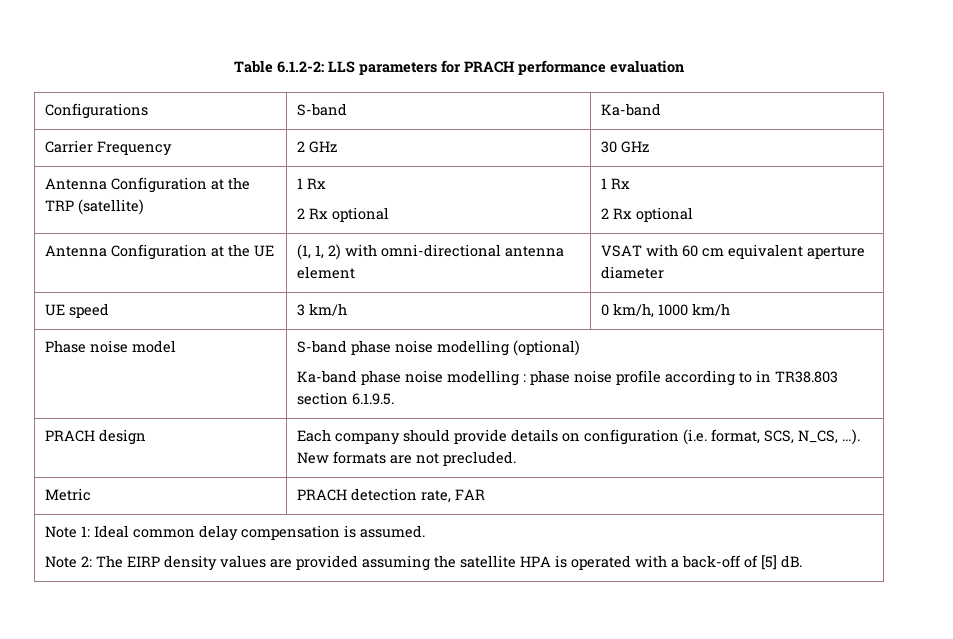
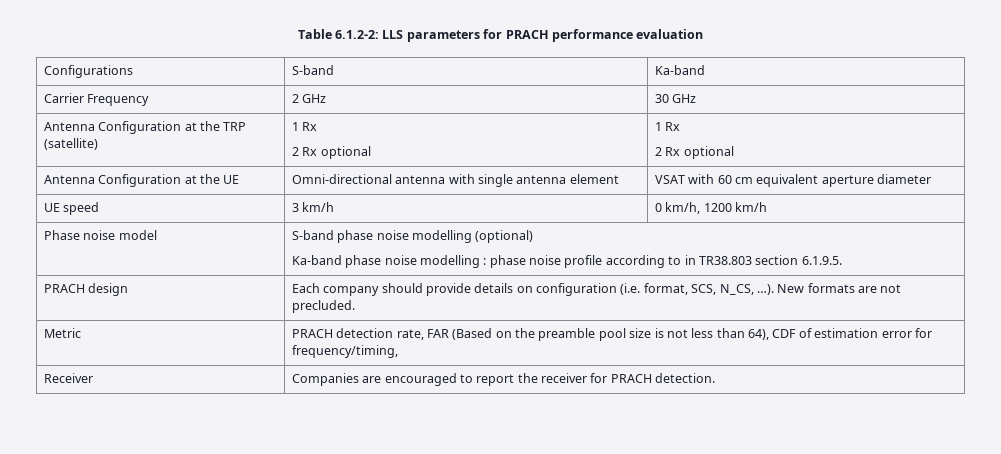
[296,244,501,260] (1, 1, 2) with omni-directional -> [291,174,513,187] Omni-directional antenna with single
[657,304,688,316] 1000 -> [703,203,732,212] 1200
[44,525,425,541] [44,555,802,571] // Note 1: Ideal common delay compensation is assumed. // Note 2: The EIRP density values are provided assuming the satellite HPA is operated with a back-off of [5] dB. -> [452,328,932,341] [291,345,398,358] [43,373,93,383] [291,373,716,386] (Based on the preamble pool size is not less than 64), CDF of estimation error for frequency/timing, // Receiver | Companies are encouraged to report the receiver for PRACH detection.

